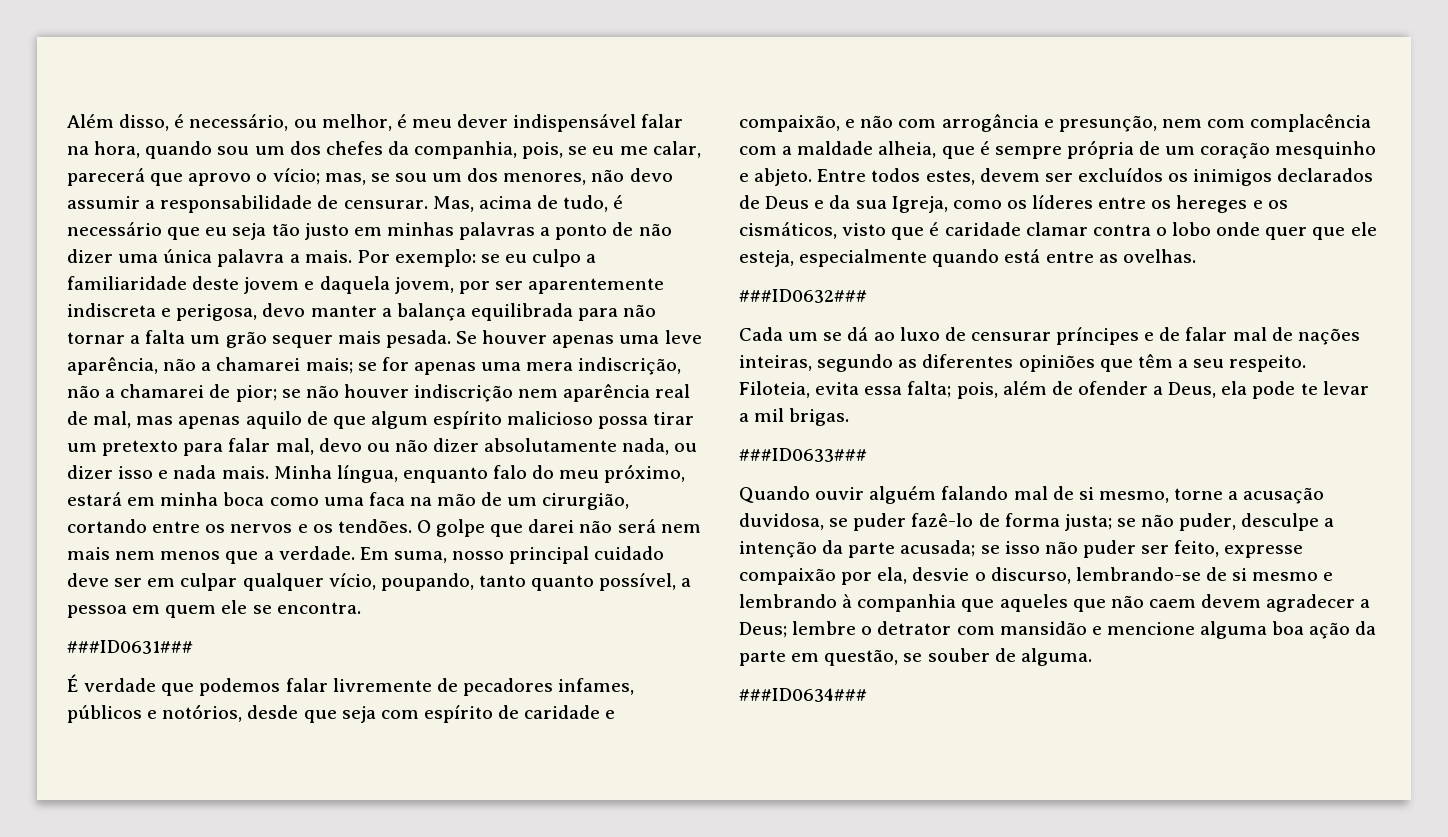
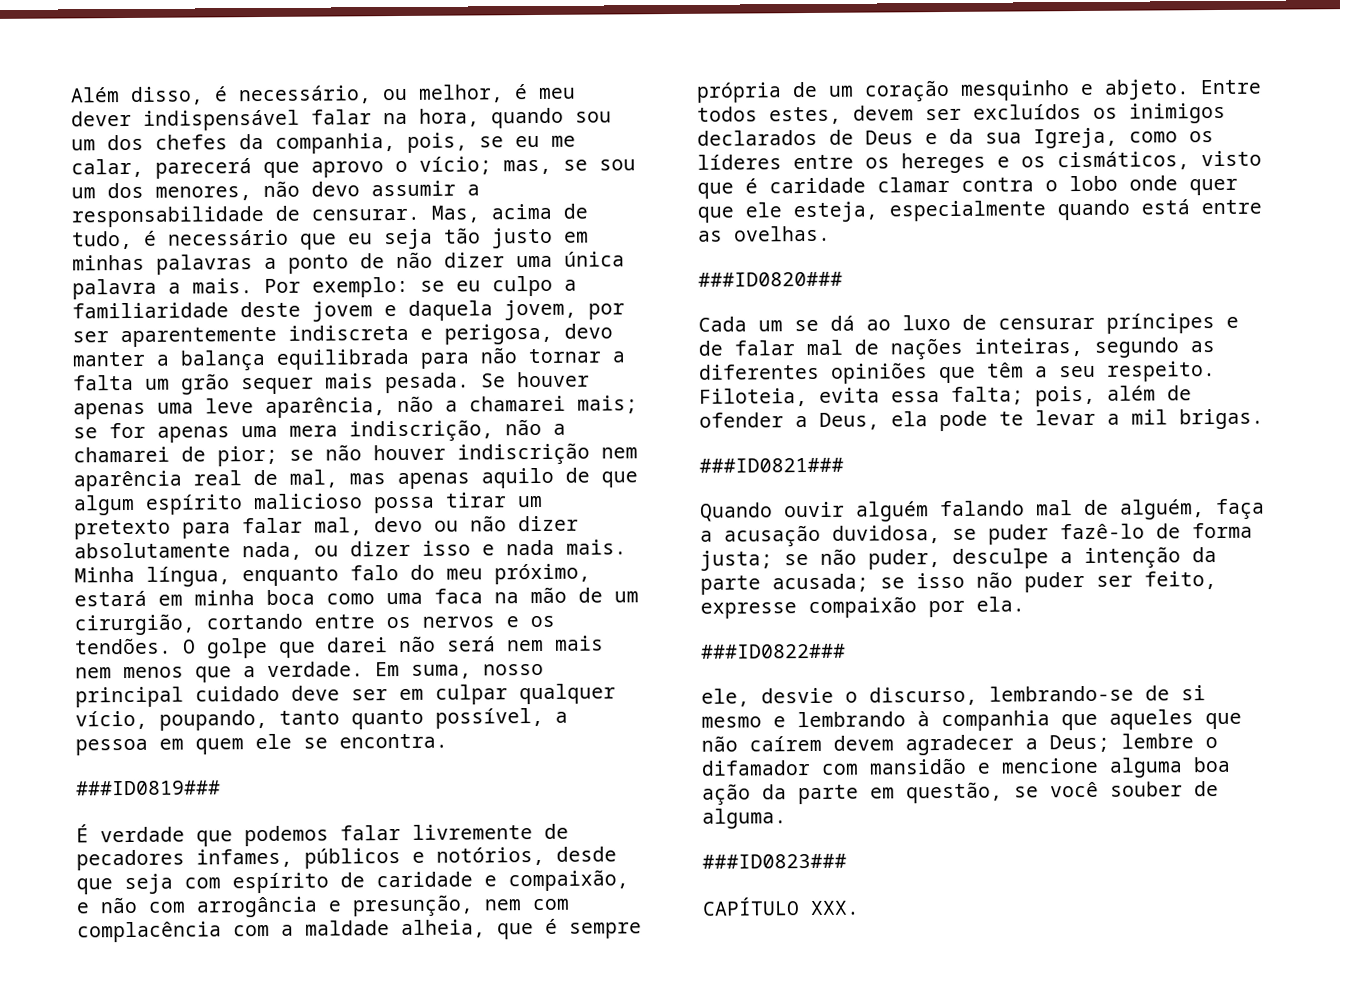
[67,640,193,654] ###ID0631### -> [76,780,221,796] ###ID0819###
[739,289,867,303] ###ID0632### -> [698,271,843,287] ###ID0820###
[739,448,867,462] ###ID0633### -> [699,457,844,473] ###ID0821###
[1078,487,1224,503] si mesmo, torne -> [1120,498,1265,521] alguém, faça
[877,567,908,584] ela, -> [976,596,1025,612] [701,643,846,659] [701,688,750,707] ela. // ###ID0822### // ele,
[1148,599,1196,608] caem -> [749,735,822,752] caírem
[877,621,952,635] detrator -> [701,760,811,776] difamador
(923, 657) none -> [1050,781,1099,798] você
[739,688,867,702] ###ID0634### -> [702,853,847,869] [702,897,860,916] ###ID0823### // CAPÍTULO XXX.

